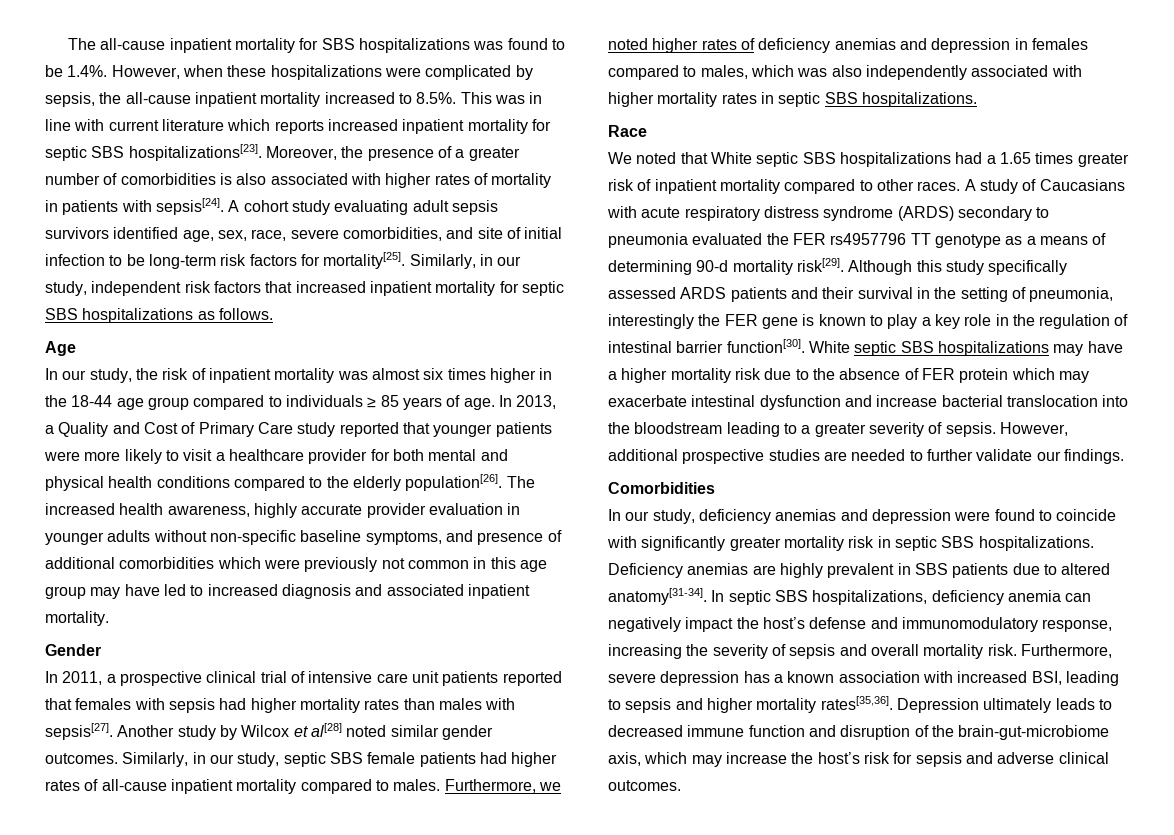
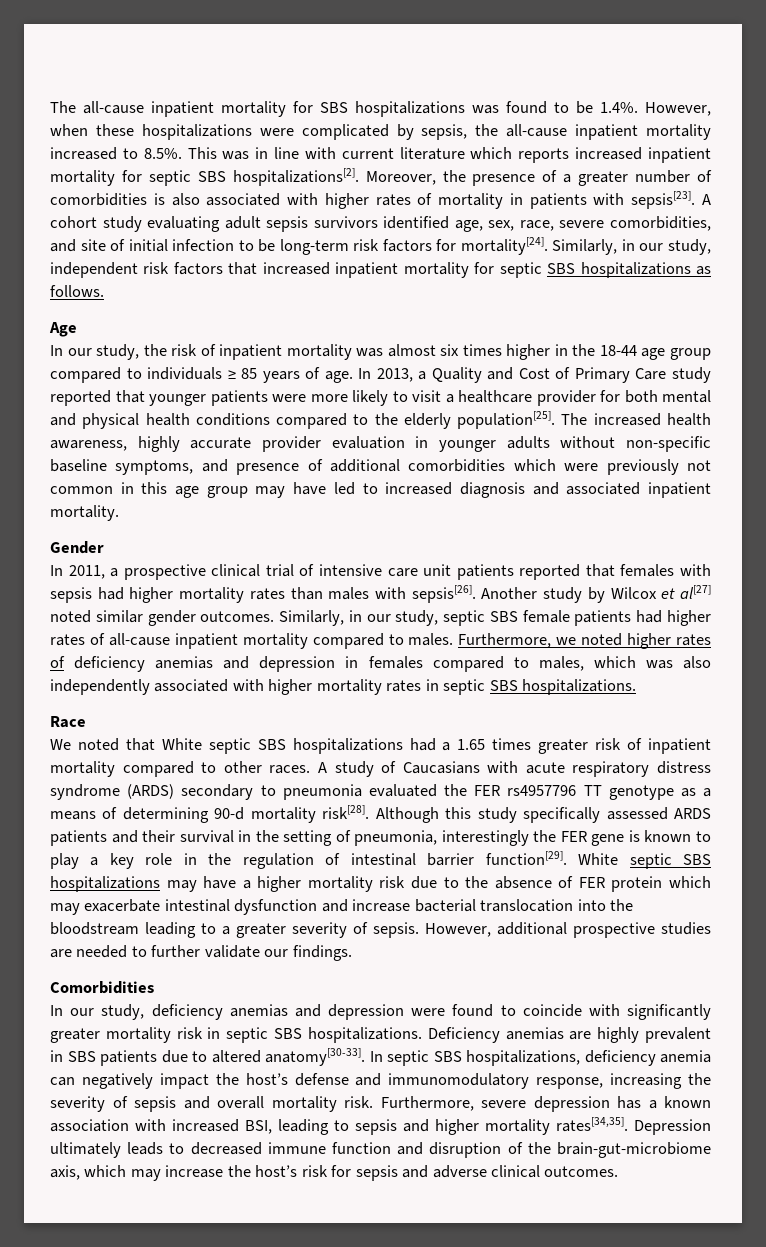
[128,144,262,161] hospitalizations[23]. -> [232,168,359,186] hospitalizations[2].
[155,198,224,215] sepsis[24]. -> [631,191,696,209] sepsis[23].
[323,252,406,269] mortality[25]. -> [460,237,548,255] mortality[24].
[405,474,503,491] population[26]. -> [457,411,556,429] population[25].
[45,723,113,740] sepsis[27]. -> [411,585,476,603] sepsis[26].
[310,723,342,737] al[28] -> [679,585,711,599] al[27]
[796,258,844,272] risk[29]. -> [322,805,370,819] risk[28].
[726,339,805,353] function[30]. -> [485,851,567,865] function[29].
[608,588,707,605] anatomy[31-34]. -> [265,1048,365,1066] anatomy[30-33].
[820,696,893,710] rates[35,36]. -> [556,1117,628,1132] rates[34,35].

